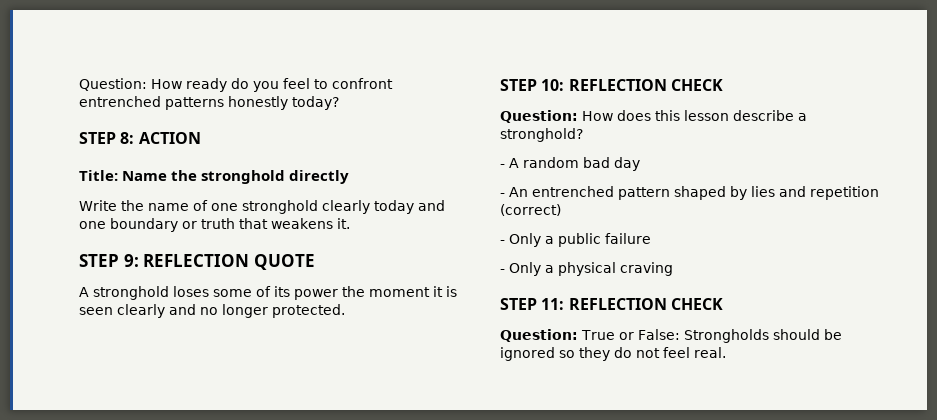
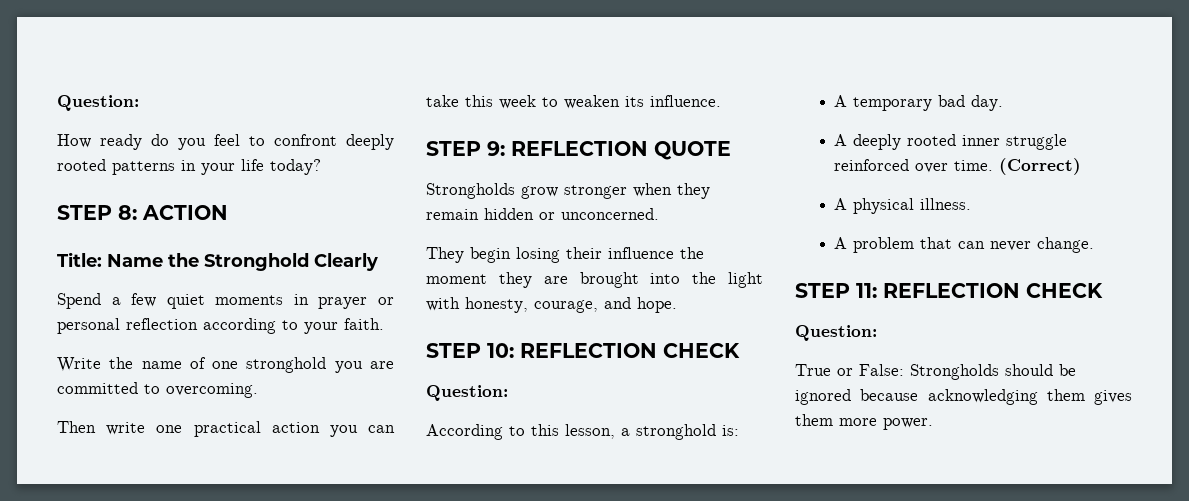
[79,78,147,91] Question: -> [57,95,139,111] Question: //
[79,96,288,110] entrenched patterns honestly -> [346,134,394,150] [57,159,264,175] deeply rooted patterns in your life
[201,170,350,184] stronghold directly -> [204,253,378,271] [57,293,394,309] [57,318,384,334] Stronghold Clearly // Spend a few quiet moments in prayer or personal reflection according to your faith.
[322,200,445,214] [79,218,350,232] [79,254,315,270] [79,286,457,300] [79,304,345,318] clearly today and one boundary or truth that weakens it. // STEP 9: REFLECTION QUOTE // A stronghold loses some of its power the moment it is seen clearly and no longer protected. -> [334,361,394,373] [57,382,258,398] [57,421,395,437] [426,95,721,109] [426,141,731,160] [426,183,710,199] [426,208,659,220] [426,247,704,263] [426,272,763,288] [426,297,677,313] you are committed to overcoming. // Then write one practical action you can take this week to weaken its influence. // STEP 9: REFLECTION QUOTE // Strongholds grow stronger when they remain hidden or unconcerned. // They begin losing their influence the moment they are brought into the light with honesty, courage, and hope.
[582,110,807,121] [500,128,583,142] [500,157,640,171] [500,186,879,200] [500,204,561,216] [500,233,651,247] [500,262,673,276] How does this lesson describe a stronghold? // - A random bad day // - An entrenched pattern shaped by lies and repetition (correct) // - Only a public failure // - Only a physical craving -> [426,424,739,440] [834,95,1004,111] [834,134,1068,150] [834,158,1082,175] [834,198,972,214] [834,237,1095,253] // According to this lesson, a stronghold is: // A temporary bad day. // A deeply rooted inner struggle reinforced over time. (Correct) // A physical illness. // A problem that can never change.
(578, 335) none -> (877, 333) //
[559,347,726,361] so they do not feel real. -> [860,389,1132,405] [795,414,933,430] because acknowledging them gives them more power.

